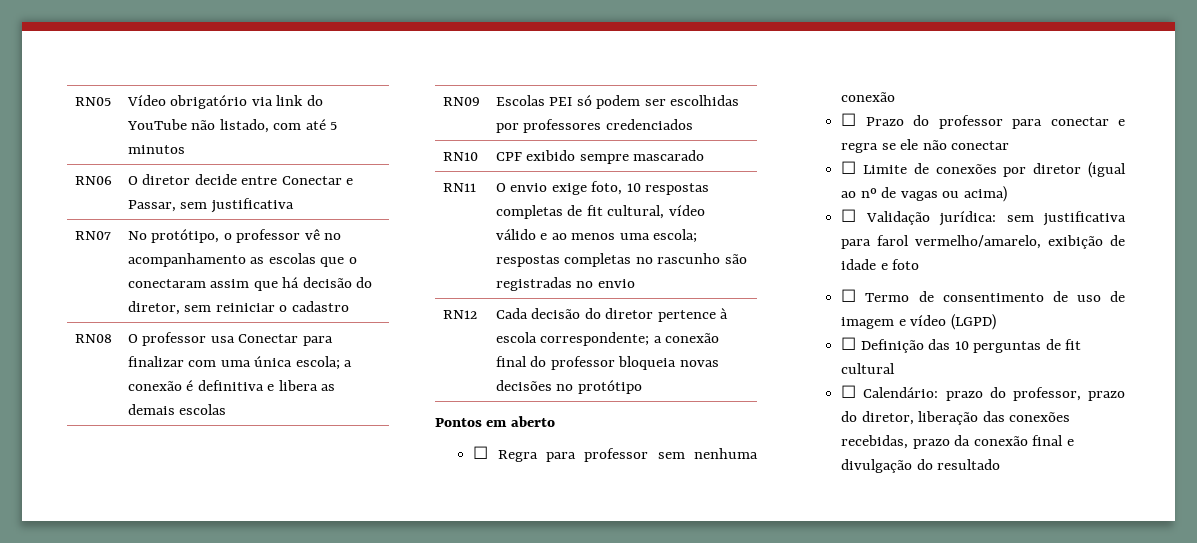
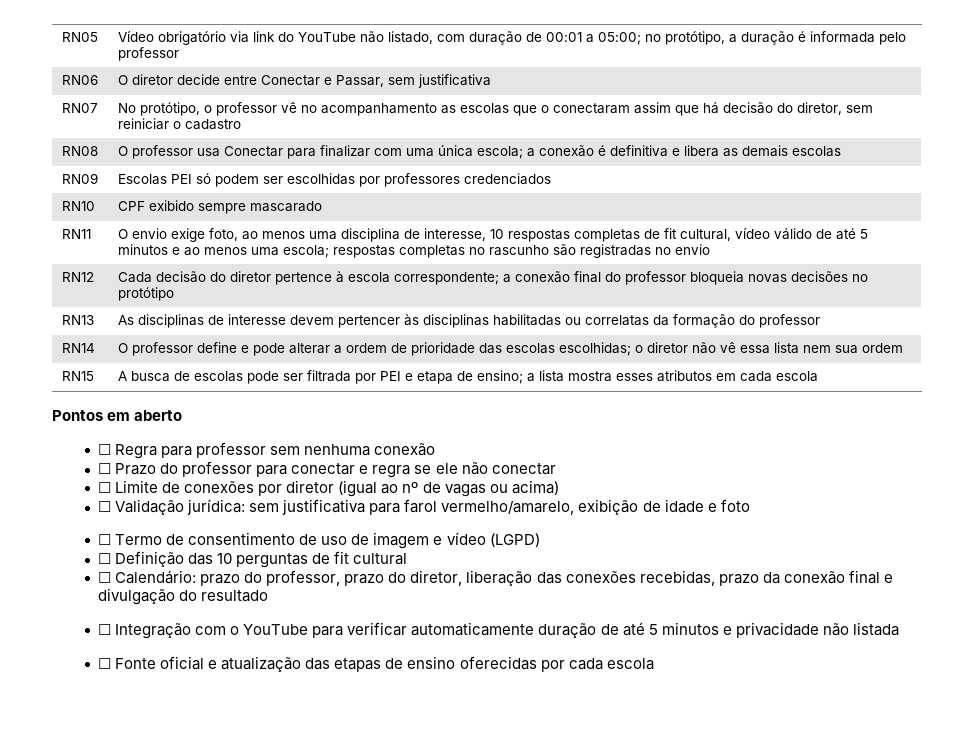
[305,119,338,130] [127,145,185,154] até 5 minutos -> [468,31,906,45] [117,47,179,61] duração de 00:01 a 05:00; no protótipo, a duração é informada pelo professor
(623, 188) none -> [241,228,486,242] ao menos uma disciplina de interesse,
(536, 234) none -> [815,228,868,240] [117,244,168,255] de até 5 minutos
(642, 387) none -> [61,315,94,325] [117,314,820,328] [61,343,95,353] [117,342,903,356] [61,371,94,381] [117,370,818,384] // RN13 | As disciplinas de interesse devem pertencer às disciplinas habilitadas ou correlatas da formação do professor // RN14 | O professor define e pode alterar a ordem de prioridade das escolas escolhidas; o diretor não vê essa lista nem sua ordem // RN15 | A busca de escolas pode ser filtrada por PEI e etapa de ensino; a lista mostra esses atributos em cada escola
(1001, 464) none -> [98,622,899,639] [98,656,654,672] // ☐ Integração com o YouTube para verificar automaticamente duração de até 5 minutos e privacidade não listada // ☐ Fonte oficial e atualização das etapas de ensino oferecidas por cada escola

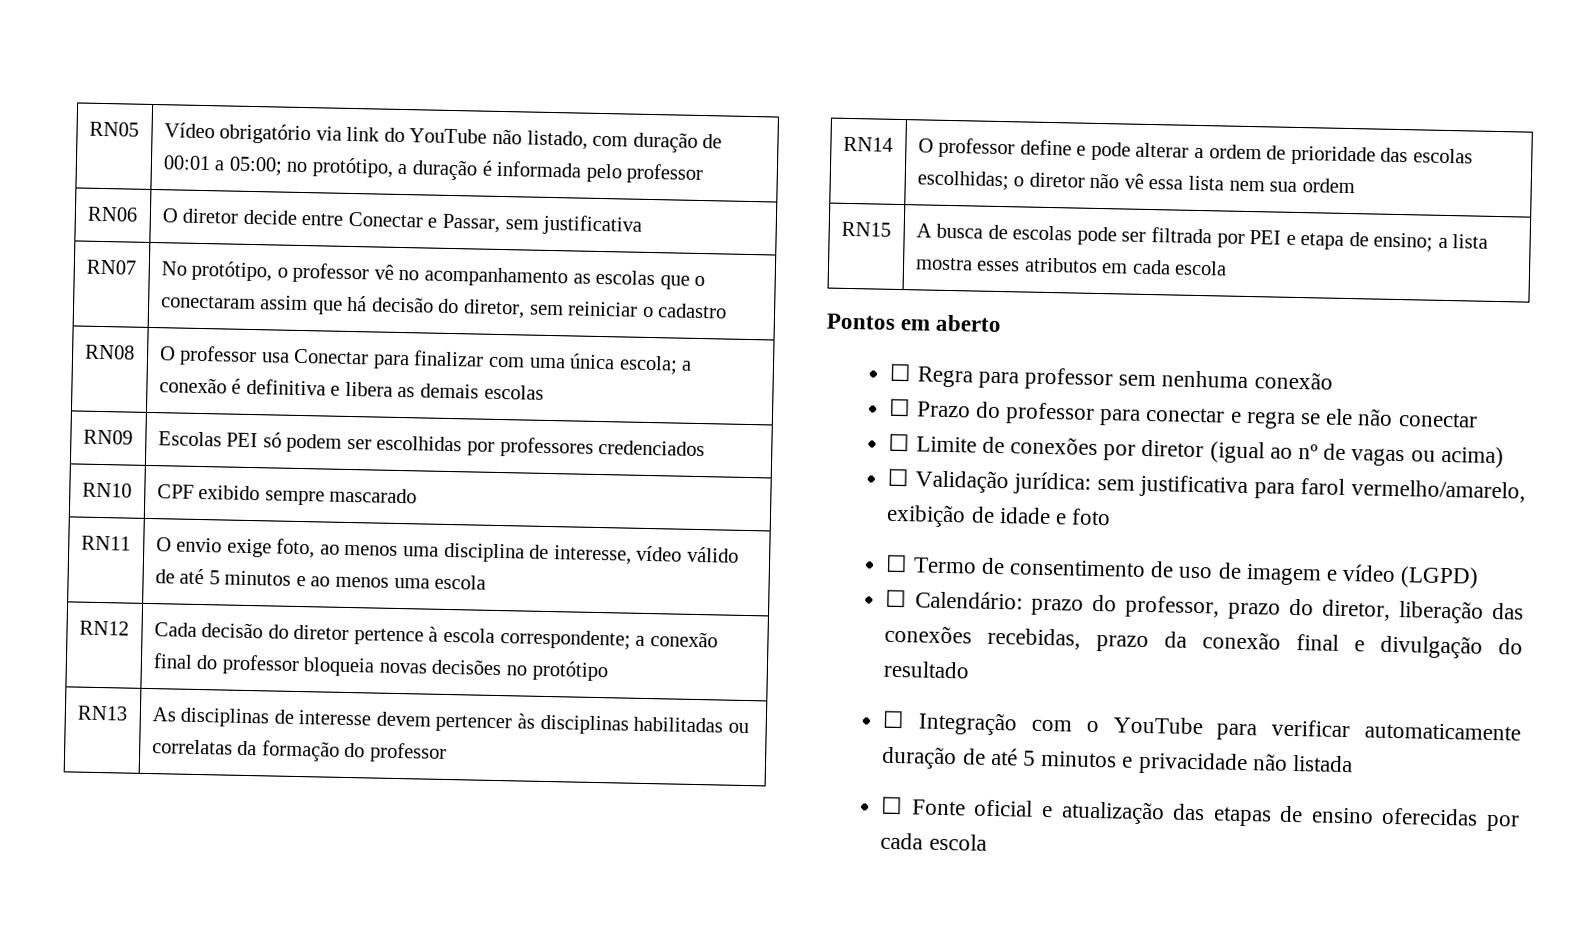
[489,228,731,242] 10 respostas completas de fit cultural, -> (632, 555) none
[282,244,710,258] escola; respostas completas no rascunho são registradas no envio -> [434,574,487,590] escola
[98,551,408,568] // ☐ Definição das 10 perguntas de fit cultural -> (1480, 577) none

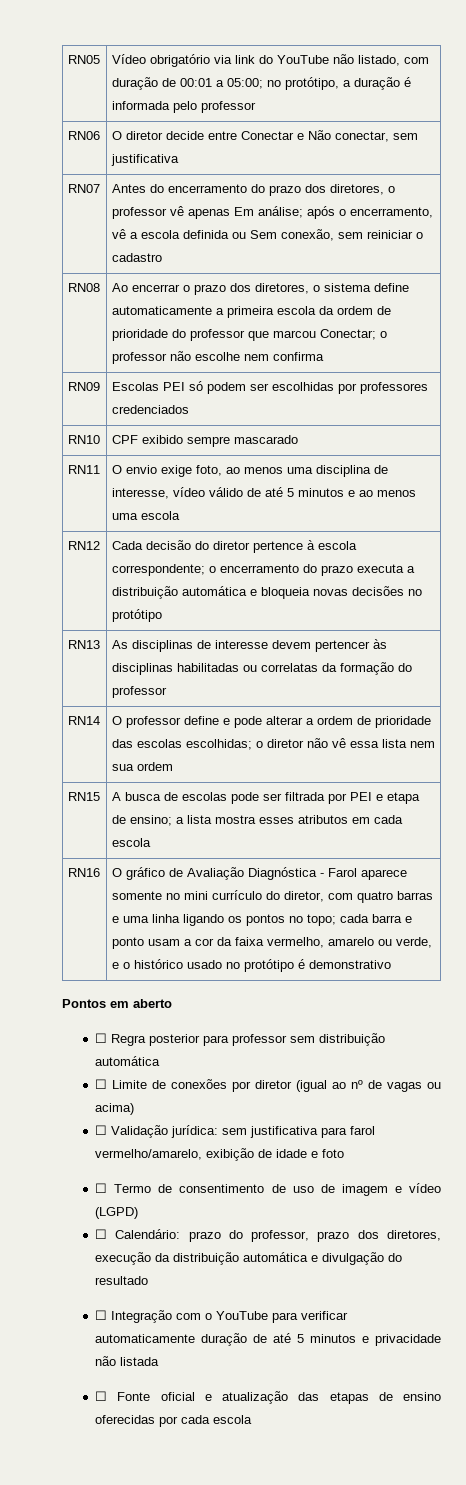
[442,213,501,233] Passar, -> [307,130,389,142] Não conectar,
[160,260,706,290] [160,295,526,319] No protótipo, o professor vê no acompanhamento as escolas que o conectaram assim que há decisão do diretor, -> [111,184,395,196] [111,206,433,219] [111,229,334,241] Antes do encerramento do prazo dos diretores, o professor vê apenas Em análise; após o encerramento, vê a escola definida ou Sem conexão,
[158,345,693,375] [158,377,544,400] O professor usa Conectar para finalizar com uma única escola; a conexão é definitiva e libera as demais escolas -> [111,283,409,295] [111,306,391,318] [111,329,387,341] [111,351,324,364] Ao encerrar o prazo dos diretores, o sistema define automaticamente a primeira escola da ordem de prioridade do professor que marcou Conectar; o professor não escolhe nem confirma
[635,631,718,648] [152,653,300,676] a conexão final do professor -> [208,564,415,576] [111,586,257,599] o encerramento do prazo executa a distribuição automática e
(1228, 268) none -> [67,868,100,877] [111,867,407,880] [111,890,433,903] [111,914,412,926] [111,937,432,949] [111,959,391,972] // RN16 | O gráfico de Avaliação Diagnóstica - Farol aparece somente no mini currículo do diretor, com quatro barras e uma linha ligando os pontos no topo; cada barra e ponto usam a cor da faixa vermelho, amarelo ou verde, e o histórico usado no protótipo é demonstrativo
(974, 377) none -> [149,1034,201,1046] posterior
[1161,370,1333,390] [889,398,1478,429] nenhuma conexão // ☐ Prazo do professor para conectar e regra se ele não conectar -> [319,1033,386,1046] [95,1056,161,1066] distribuição automática
[1289,598,1524,624] [884,624,1340,653] do diretor, liberação das conexões recebidas, prazo da conexão final -> [357,1230,441,1241] [95,1252,309,1265] dos diretores, execução da distribuição automática

